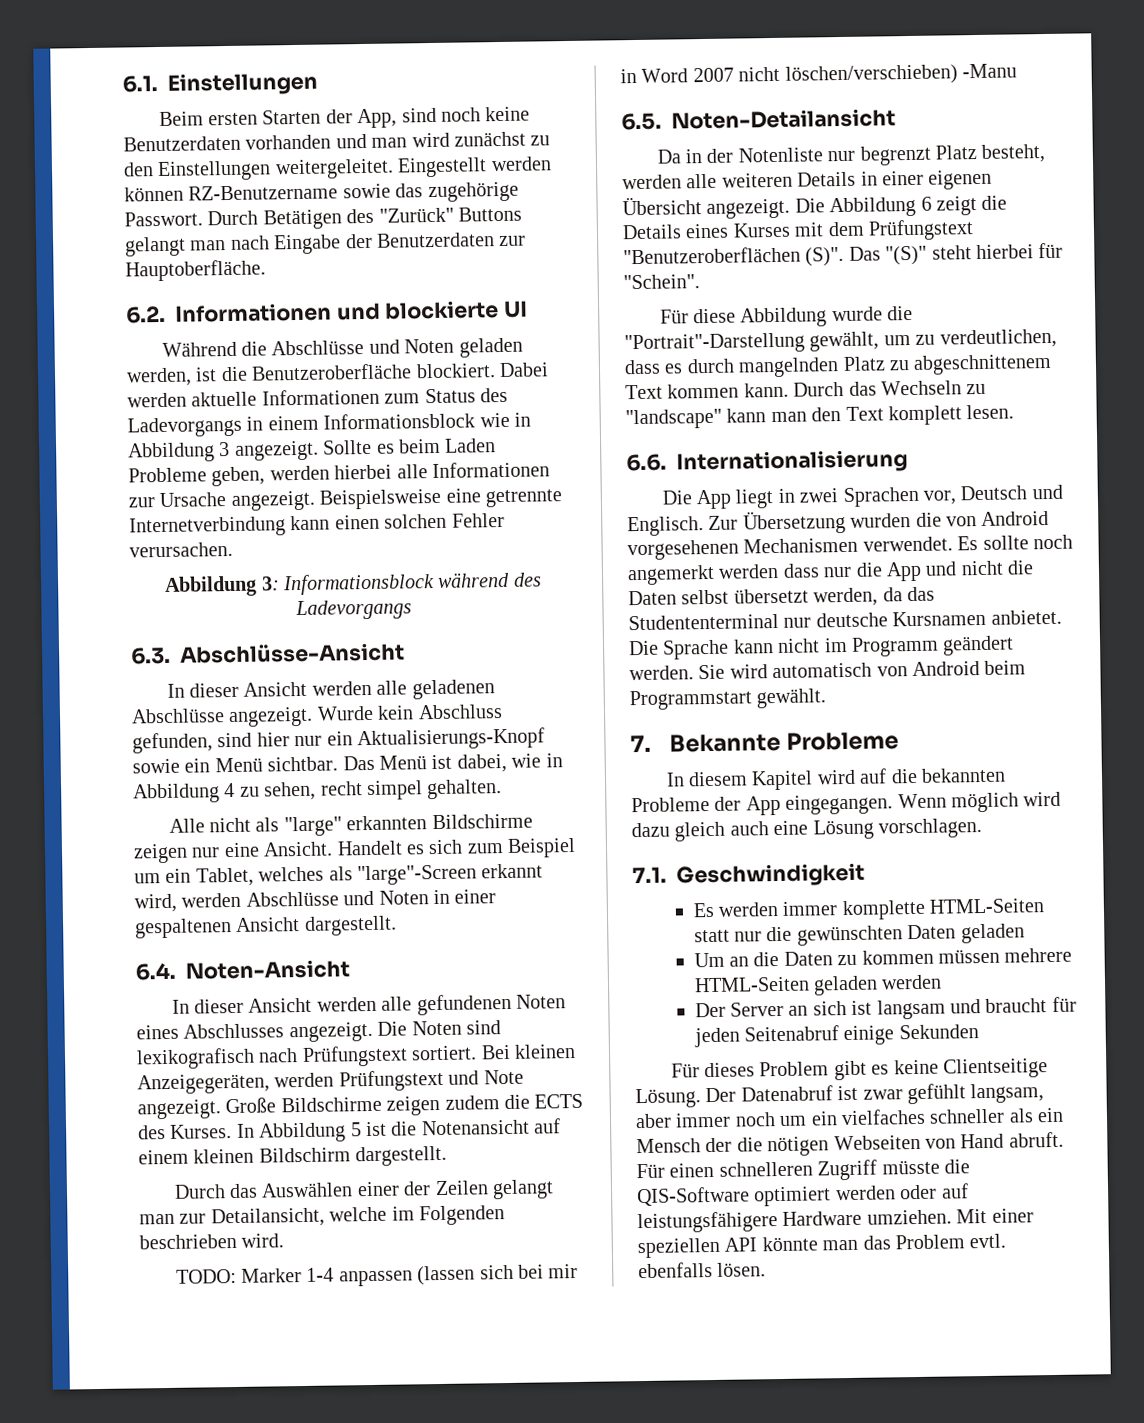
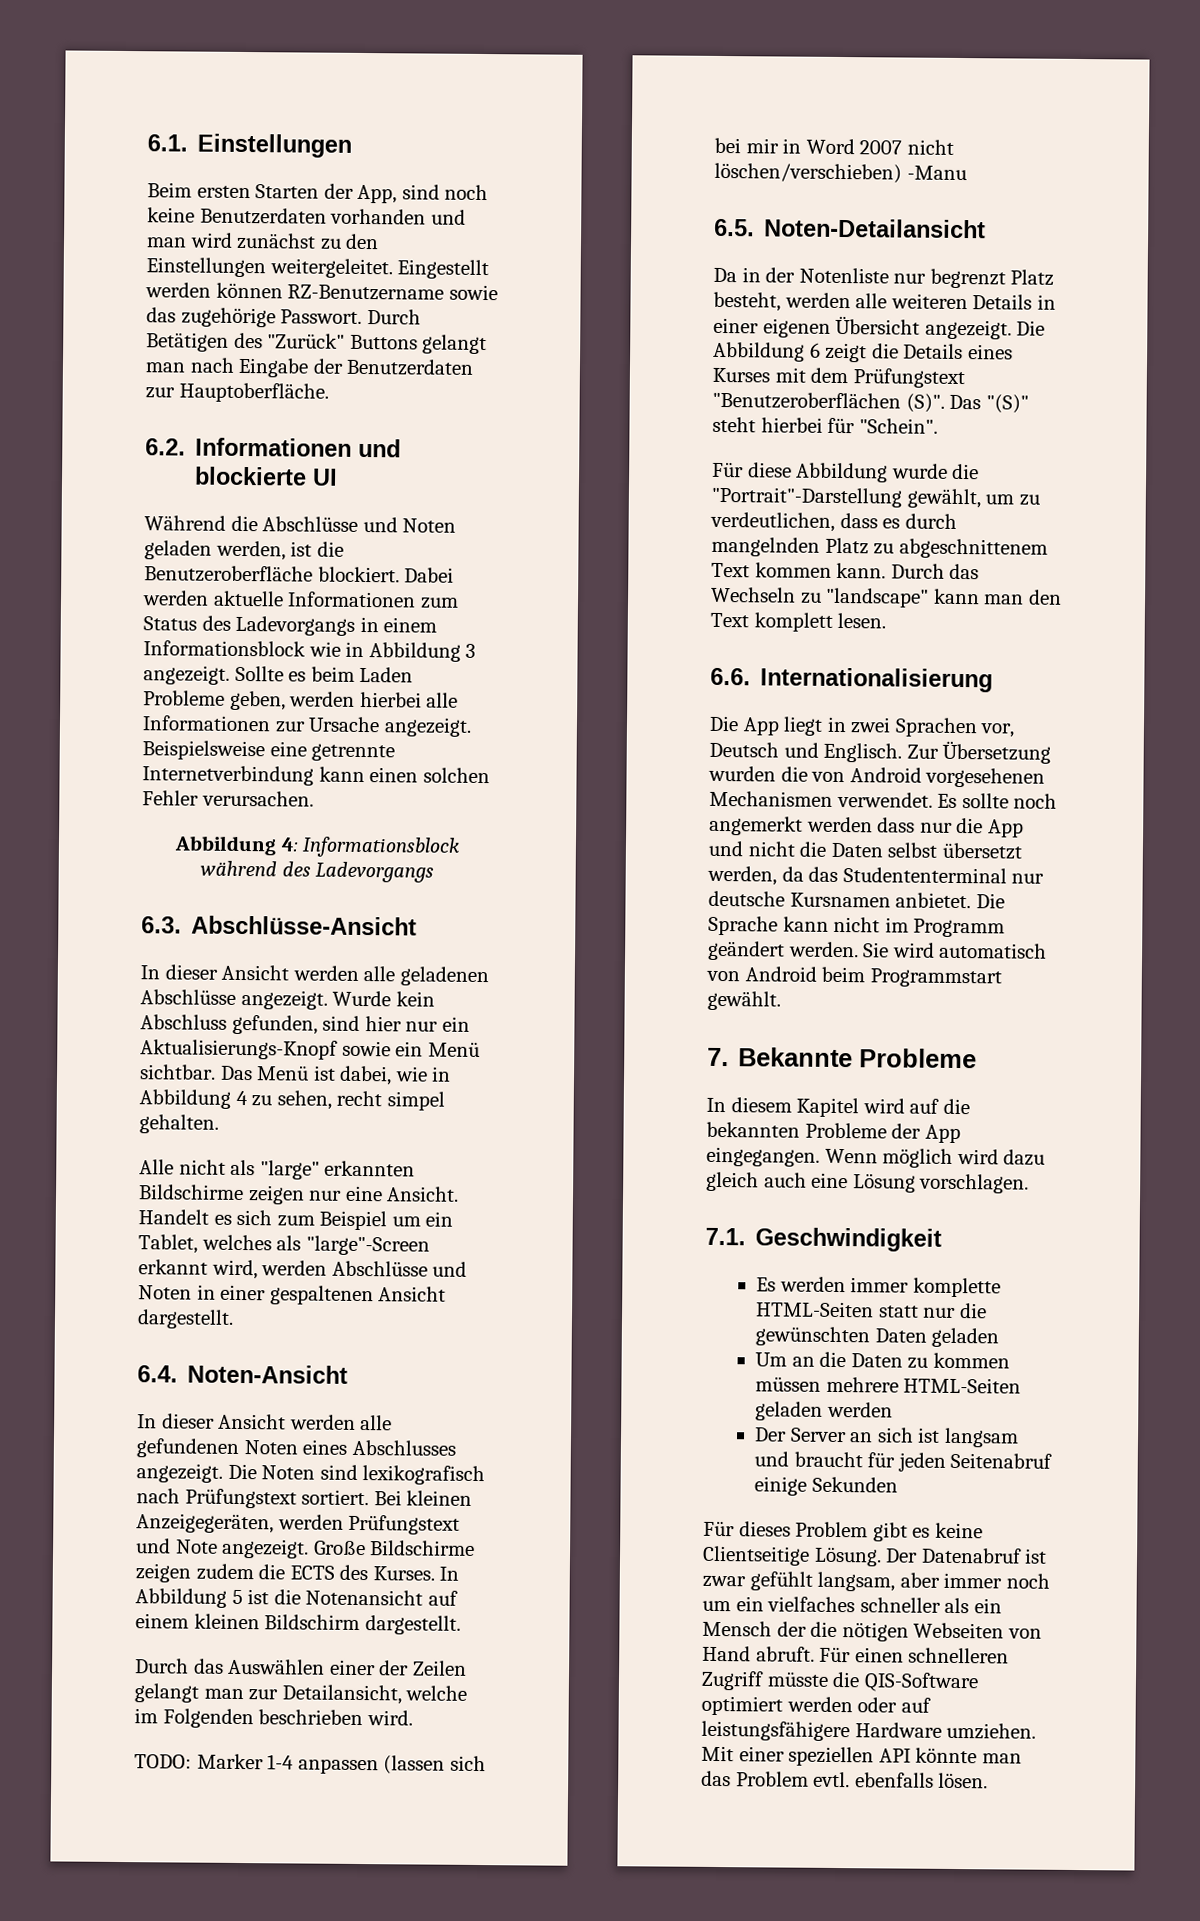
[260,576,280,591] 3: -> [280,837,299,852] 4:

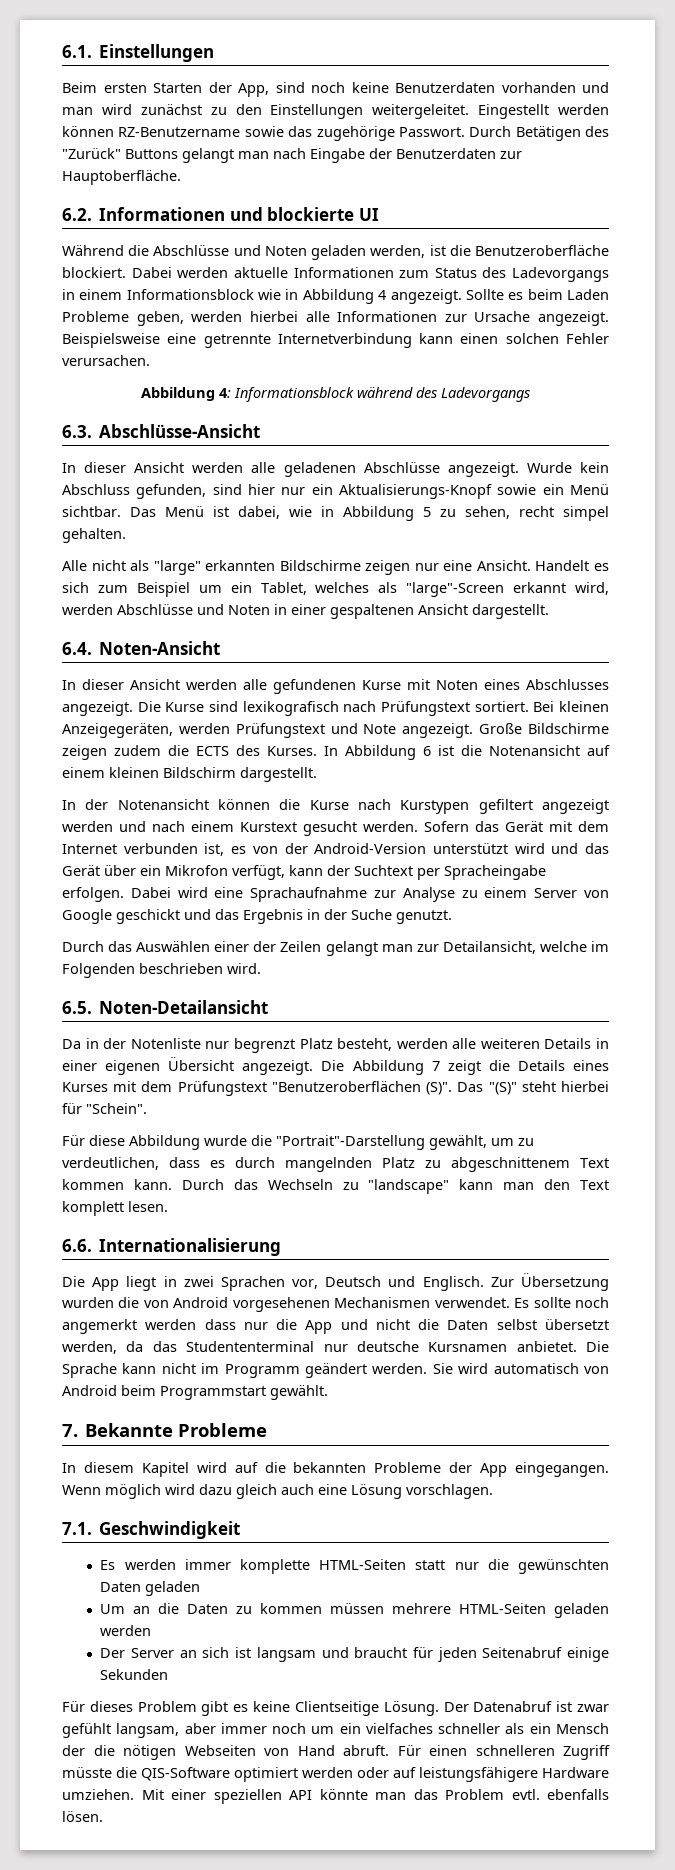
[465,643,477,658] 3 -> [378,290,387,300] 4
[235,1090,248,1106] 4 -> [423,507,431,517] 5
(239, 1448) none -> [362,679,430,690] Kurse mit
[261,1465,316,1480] Noten -> [165,702,205,712] Kurse
[231,1589,243,1605] 5 -> [423,746,431,756] 6
(461, 1625) none -> [62,799,609,814] [62,821,609,836] [62,843,609,856] [62,865,546,880] [62,887,609,902] [62,909,452,924] // In der Notenansicht können die Kurse nach Kurstypen gefiltert angezeigt werden und nach einem Kurstext gesucht werden. Sofern das Gerät mit dem Internet verbunden ist, es von der Android-Version unterstützt wird und das Gerät über ein Mikrofon verfügt, kann der Suchtext per Spracheingabe erfolgen. Dabei wird eine Sprachaufnahme zur Analyse zu einem Server von Google geschickt und das Ergebnis in der Suche genutzt.
[134,1753,486,1775] [714,137,954,155] [714,162,967,184] // TODO: Marker 1-4 anpassen (lassen sich bei mir in Word 2007 nicht löschen/verschieben) -Manu -> (261, 968) none
[809,342,821,358] 6 -> [431,1061,440,1071] 7

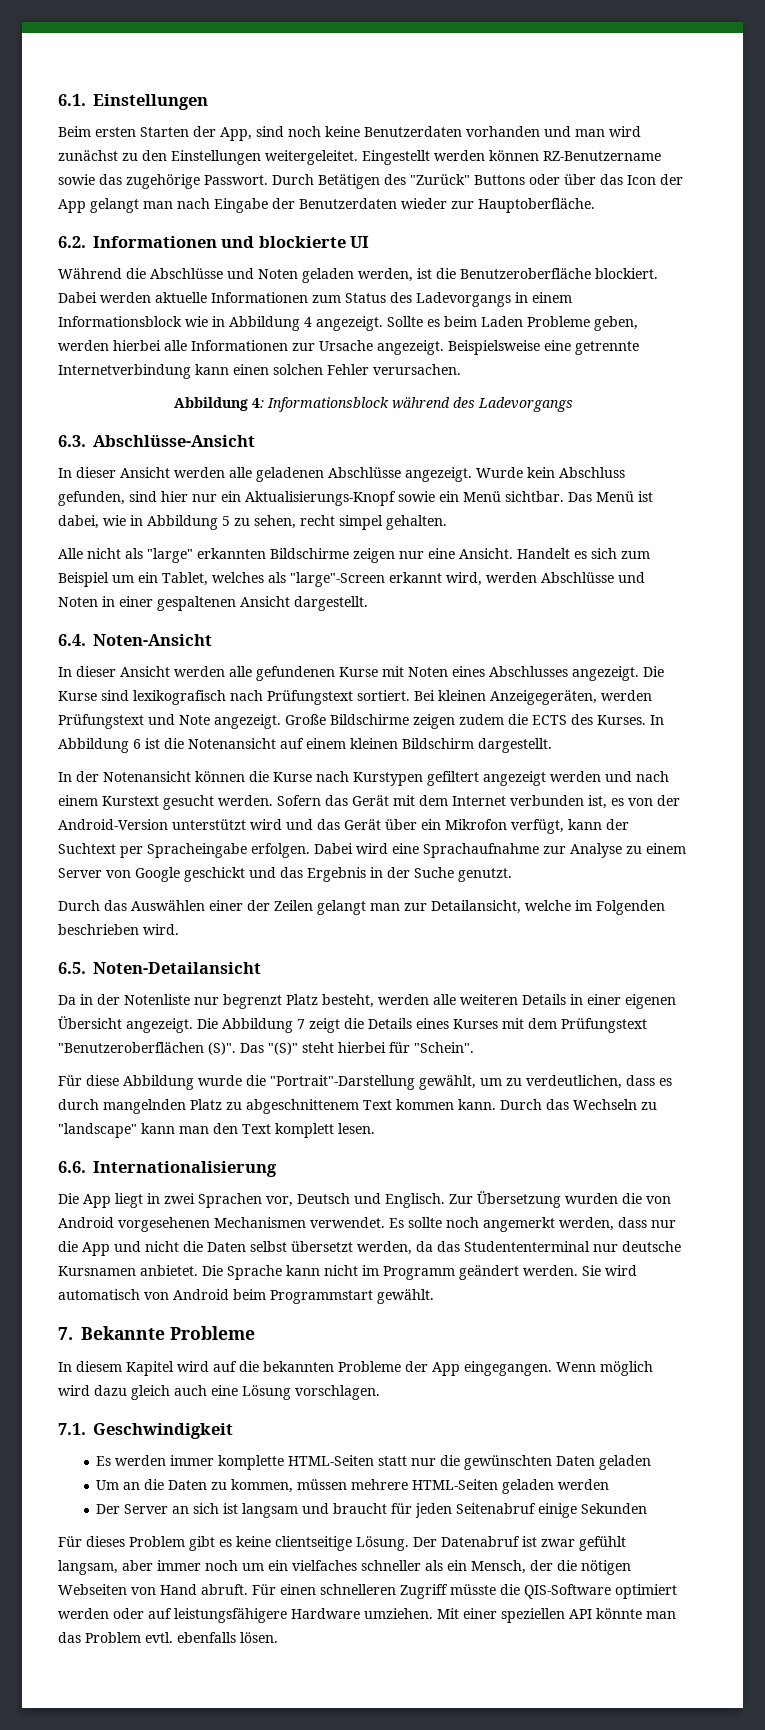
(178, 154) none -> [529,174,683,185] [58,199,86,213] oder über das Icon der App
(496, 153) none -> [401,198,447,209] wieder
[145,1319,197,1330] werden -> [559,1217,614,1231] werden,
[260,1603,323,1614] kommen -> [231,1479,294,1493] kommen,
[294,1701,379,1716] Clientseitige -> [275,1536,352,1551] clientseitige
[555,1723,609,1734] Mensch -> [471,1560,526,1574] Mensch,

